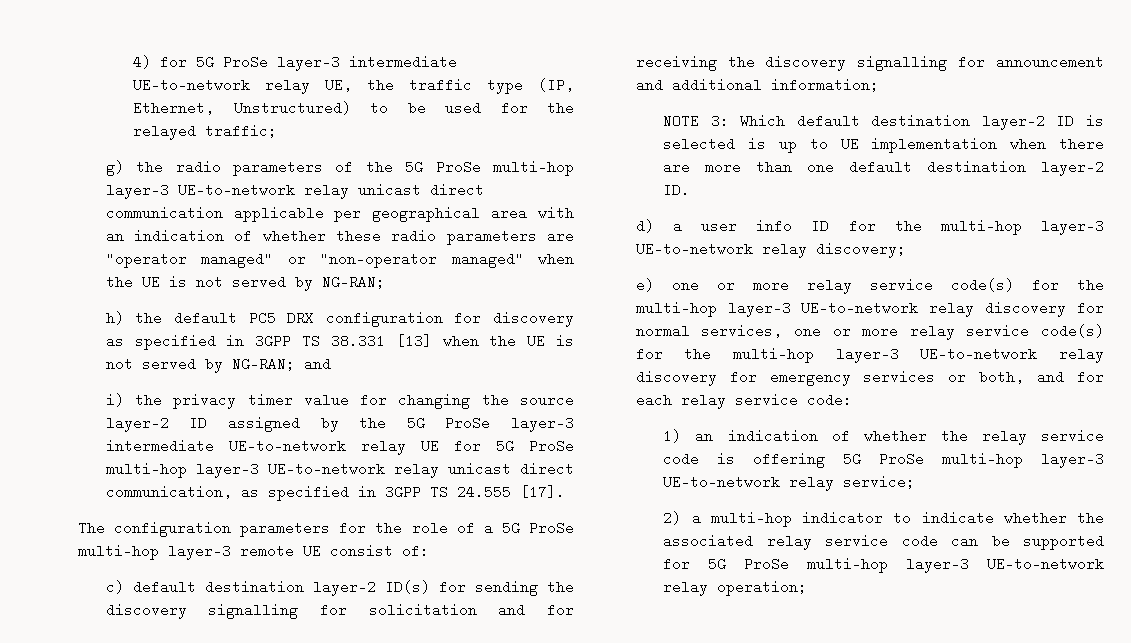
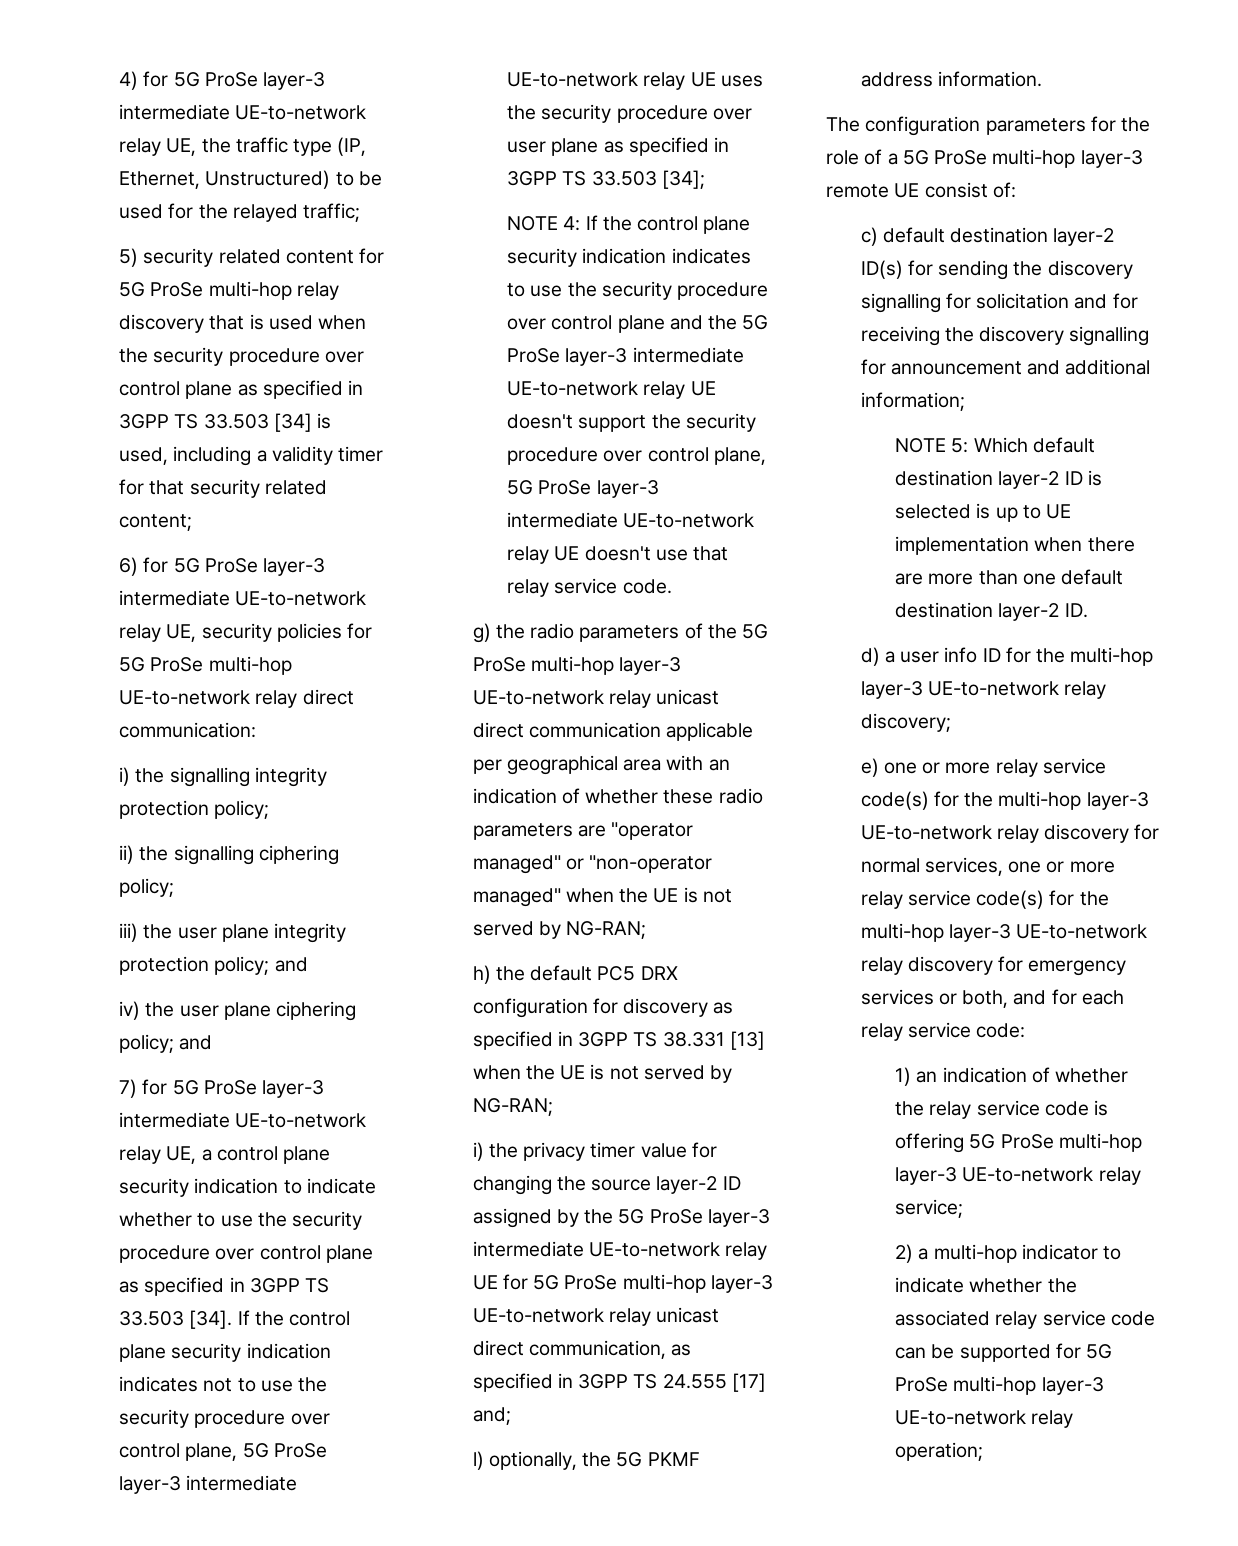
(278, 131) none -> [119,248,385,267] [119,281,339,300] [119,314,367,333] [119,347,364,366] [119,380,364,399] [119,413,332,432] [119,446,384,466] [119,479,327,498] [119,514,193,531] [119,557,326,576] [119,590,367,606] [119,623,373,642] [119,656,292,675] [119,689,354,708] [119,722,257,738] [119,767,327,787] [119,800,270,819] [119,845,339,865] [119,878,175,897] [119,923,347,943] [119,956,308,975] [119,1001,357,1021] [119,1034,213,1053] [119,1079,325,1098] [119,1112,367,1128] [119,1146,331,1164] [119,1178,376,1197] [119,1211,363,1230] [119,1245,373,1263] [119,1277,330,1296] [119,1310,351,1329] [119,1343,331,1362] [119,1376,328,1392] [119,1409,330,1428] [119,1443,327,1461] [119,1475,298,1494] [507,72,763,90] [507,104,752,123] [507,137,730,156] [507,170,705,189] [507,215,751,234] [507,248,751,267] [507,281,769,300] [507,315,769,333] [507,347,744,366] [507,381,716,399] [507,413,756,432] [507,447,766,465] [507,480,659,498] [507,512,755,528] [507,546,729,564] [507,578,672,597] // 5) security related content for 5G ProSe multi-hop relay discovery that is used when the security procedure over control plane as specified in 3GPP TS 33.503 [34] is used, including a validity timer for that security related content; // 6) for 5G ProSe layer-3 intermediate UE-to-network relay UE, security policies for 5G ProSe multi-hop UE-to-network relay direct communication: // i) the signalling integrity protection policy; // ii) the signalling ciphering policy; // iii) the user plane integrity protection policy; and // iv) the user plane ciphering policy; and // 7) for 5G ProSe layer-3 intermediate UE-to-network relay UE, a control plane security indication to indicate whether to use the security procedure over control plane as specified in 3GPP TS 33.503 [34]. If the control plane security indication indicates not to use the security procedure over control plane, 5G ProSe layer-3 intermediate UE-to-network relay UE uses the security procedure over user plane as specified in 3GPP TS 33.503 [34]; // NOTE 4: If the control plane security indication indicates to use the security procedure over control plane and the 5G ProSe layer-3 intermediate UE-to-network relay UE doesn't support the security procedure over control plane, 5G ProSe layer-3 intermediate UE-to-network relay UE doesn't use that relay service code.
[303,357,331,371] and -> (553, 1107) none
[519,485,565,499] [17]. -> [731,1373,766,1392] [472,1407,511,1425] [472,1451,700,1470] [860,71,1042,87] [17] and; // l) optionally, the 5G PKMF address information.
[710,114,729,128] 3: -> [951,438,969,453] 5:

